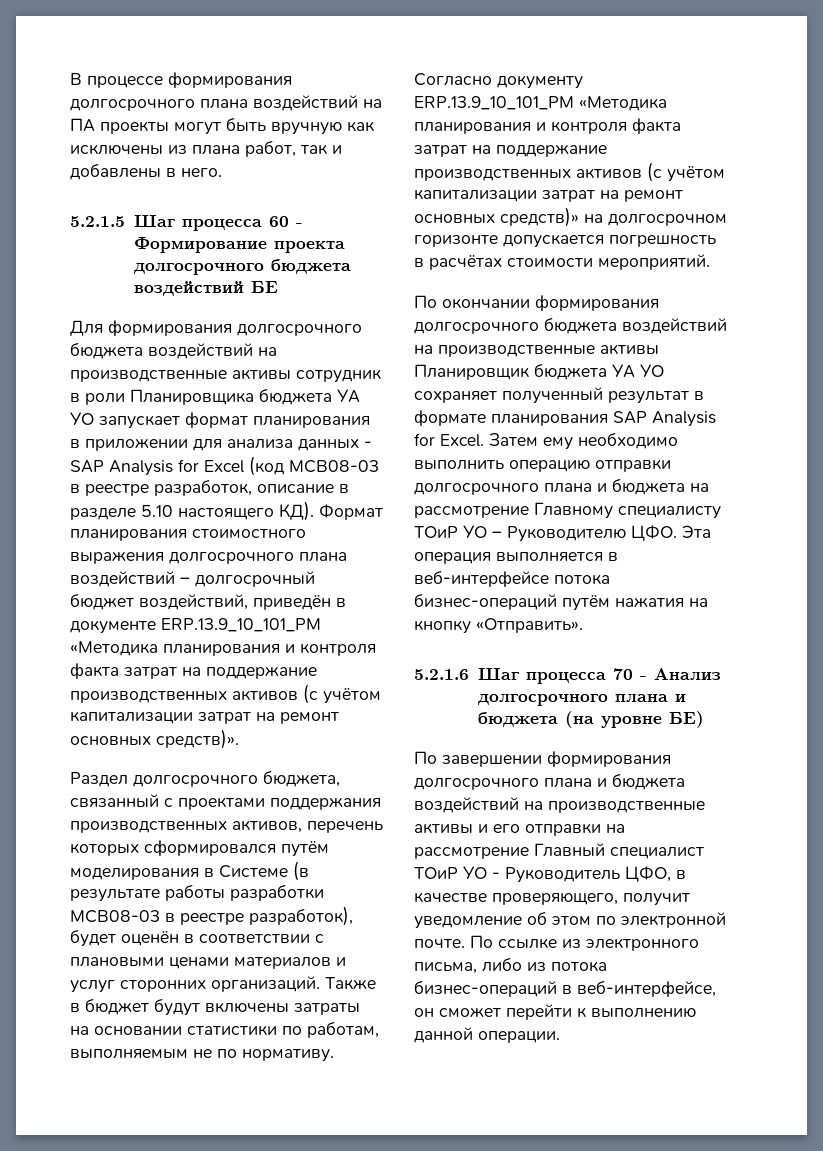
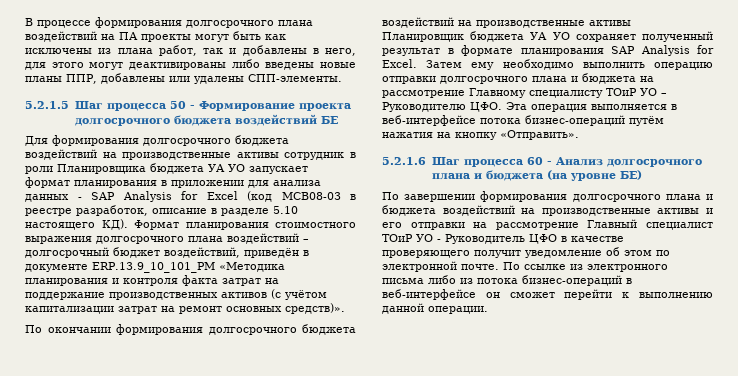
[271,122,342,135] вручную -> (261, 35) none
[181,168,222,177] него. -> [325,48,356,56] [25,59,356,70] [25,73,342,84] него, для этого могут деактивированы либо введены новые планы ППР, добавлены или удалены СПП-элементы.
[268,216,289,227] 60 -> [169,101,186,109] 50
[70,770,340,787] [70,794,381,810] [70,820,383,833] [70,840,329,857] [70,861,309,881] [70,884,324,902] [70,906,353,926] [70,929,324,947] [70,957,346,969] [70,976,376,993] [70,998,360,1016] [70,1021,379,1038] [70,1049,334,1062] [414,73,583,89] [414,96,667,111] [414,118,681,134] [414,144,607,157] [414,162,725,182] [414,189,683,202] [414,207,727,227] [414,234,716,248] [414,254,710,270] // Раздел долгосрочного бюджета, связанный с проектами поддержания производственных активов, перечень которых сформировался путём моделирования в Системе (в результате работы разработки MCB08-03 в реестре разработок), будет оценён в соответствии с плановыми ценами материалов и услуг сторонних организаций. Также в бюджет будут включены затраты на основании статистики по работам, выполняемым не по нормативу. Согласно документу ERP.13.9_10_101_PM «Методика планирования и контроля факта затрат на поддержание производственных активов (с учётом капитализации затрат на ремонт основных средств)» на долгосрочном горизонте допускается погрешность в расчётах стоимости мероприятий. -> (345, 308) none
[612,668,633,680] 70 -> [526,157,543,165] 60
[625,866,671,882] ЦФО, -> [529,234,557,244] ЦФО
[492,893,618,905] проверяющего, -> [382,250,470,258] проверяющего
[414,962,477,974] письма, -> [382,278,424,284] письма
[577,980,716,997] веб-интерфейсе, -> [382,289,476,300] веб-интерфейсе

